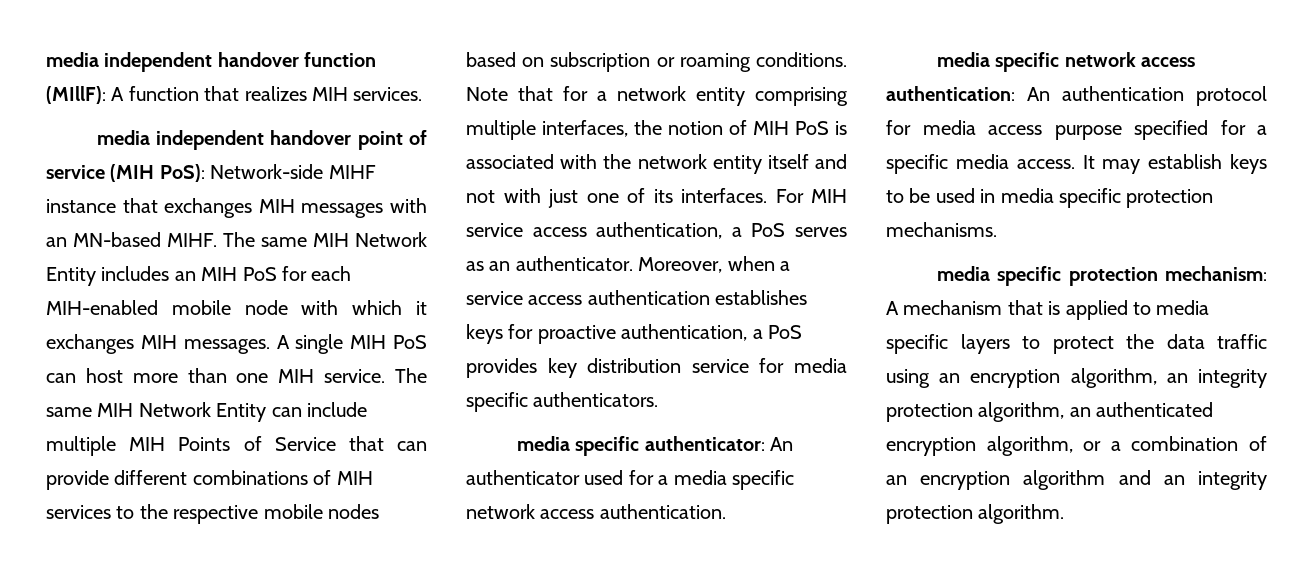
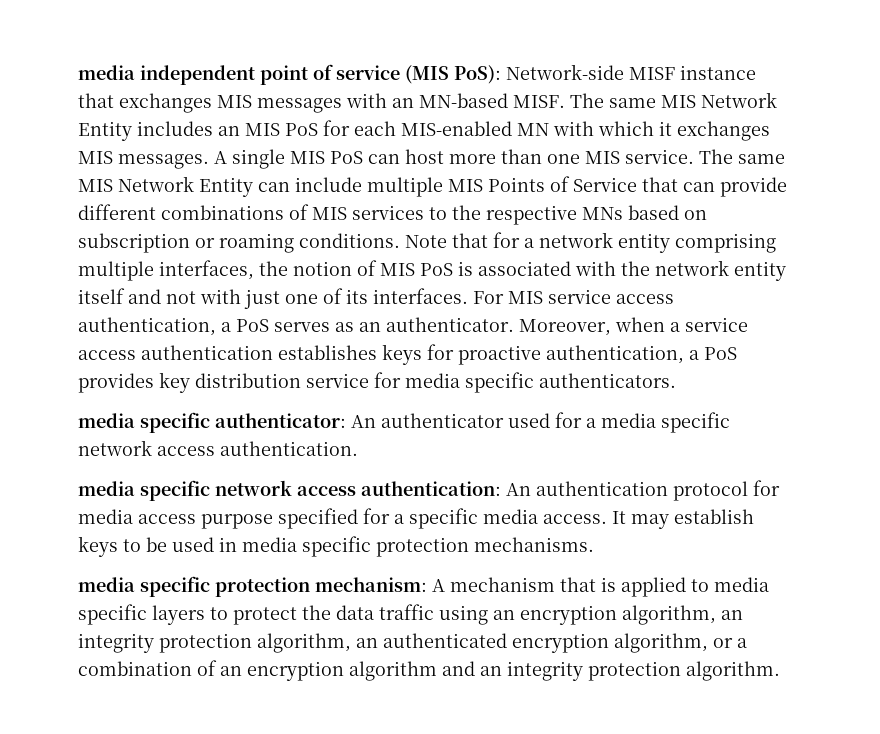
[46,52,377,72] [46,86,423,104] [96,130,352,150] media independent handover function (MIllF): A function that realizes MIH services. // media independent handover -> [78,65,255,85] media independent
[110,164,155,182] (MIH -> [405,65,449,84] (MIS
[328,165,376,179] MIHF -> [629,67,675,80] MISF
[258,199,295,213] MIH -> [217,95,252,108] MIS
[167,232,349,247] MIHF. The same MIH -> [513,93,696,108] MISF. The same MIS
[201,267,238,281] MIH -> [245,123,280,136] MIS
[46,300,288,315] MIH-enabled mobile node -> [401,121,549,136] MIS-enabled MN
[140,335,177,349] MIH -> [78,151,113,164] MIS
[350,335,387,349] MIH -> [290,151,325,164] MIS
[278,369,315,383] MIH -> [585,151,620,164] MIS
[97,403,134,417] MIH -> [78,179,113,192] MIS
[129,437,166,451] MIH -> [448,179,483,192] MIS
[336,471,373,485] MIH -> [312,207,347,220] MIS
[263,504,379,519] mobile nodes -> [582,207,623,220] MNs
[753,121,789,135] MIH -> [380,263,415,276] MIS
[811,189,847,203] MIH -> [508,291,543,304] MIS

